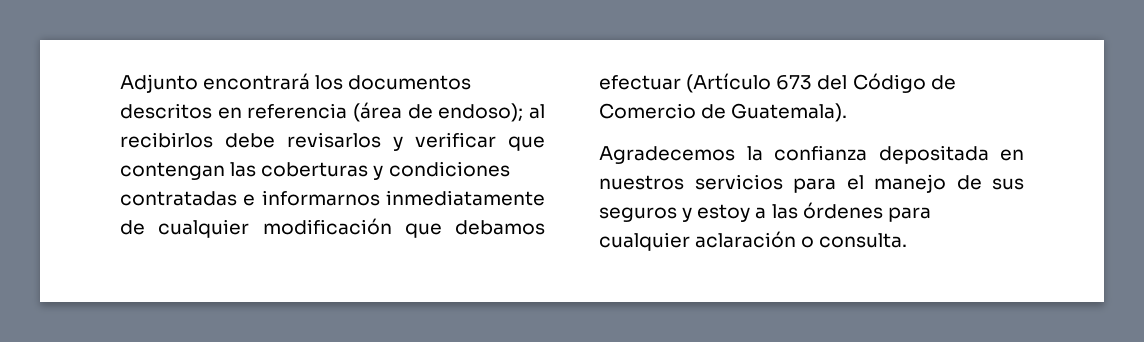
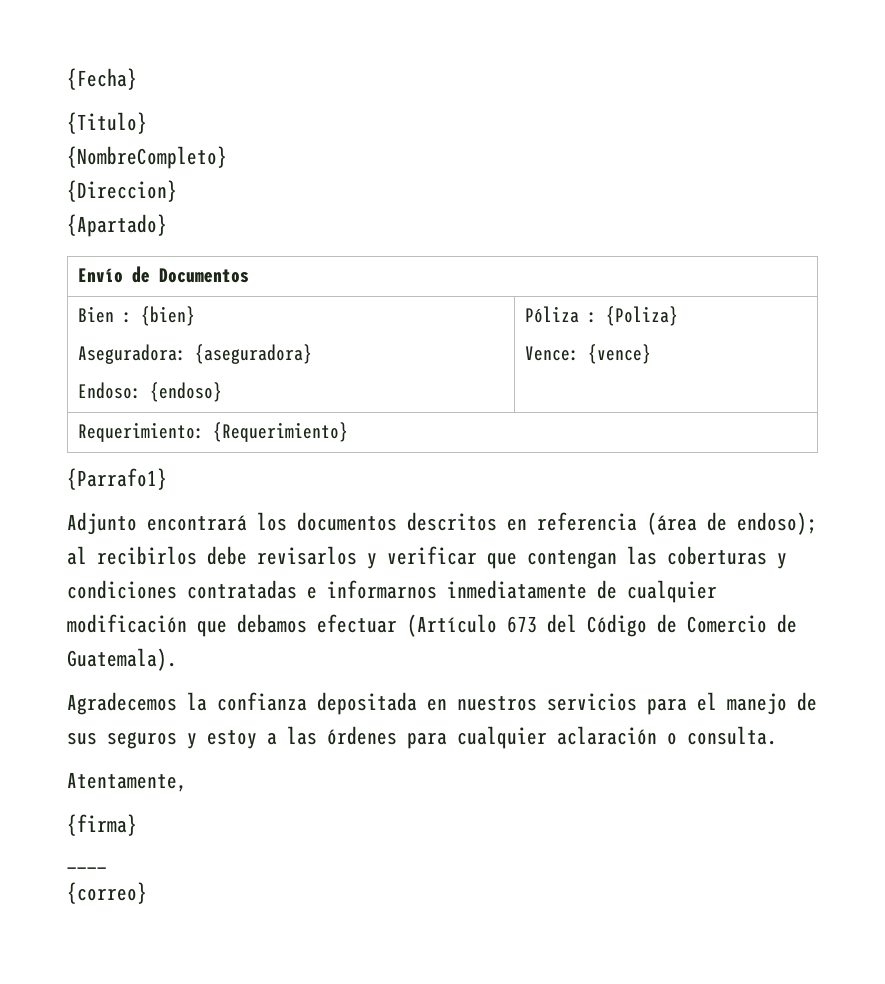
(120, 83) none -> [67,68,137,90] [67,112,147,134] [67,146,227,169] [67,180,177,202] [67,214,167,237] [78,266,250,283] [78,306,196,326] [78,344,313,364] [78,382,223,402] [525,306,679,326] [525,344,652,364] [78,422,349,442] [67,468,167,490] {Fecha} // {Titulo} // {NombreCompleto} // {Direccion} // {Apartado} // Envío de Documentos // Bien : {bien} // Aseguradora: {aseguradora} // Endoso: {endoso} | Póliza : {Poliza} // Vence: {vence} // Requerimiento: {Requerimiento} // {Parrafo1} //
(908, 240) none -> [67,772,187,792] [67,814,137,836] [67,866,107,869] [67,882,147,904] // Atentamente, // {firma} // ____ // {correo}

